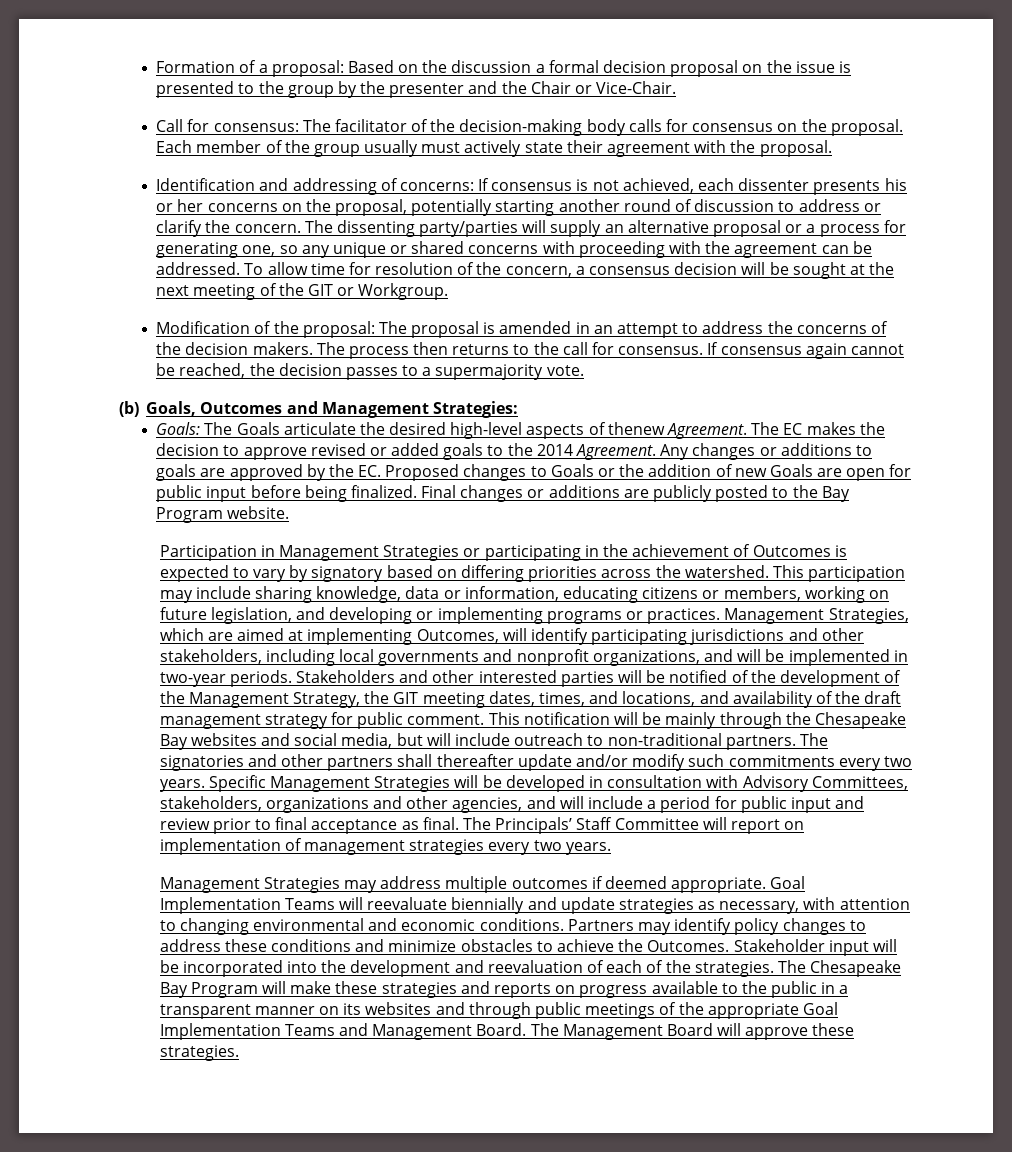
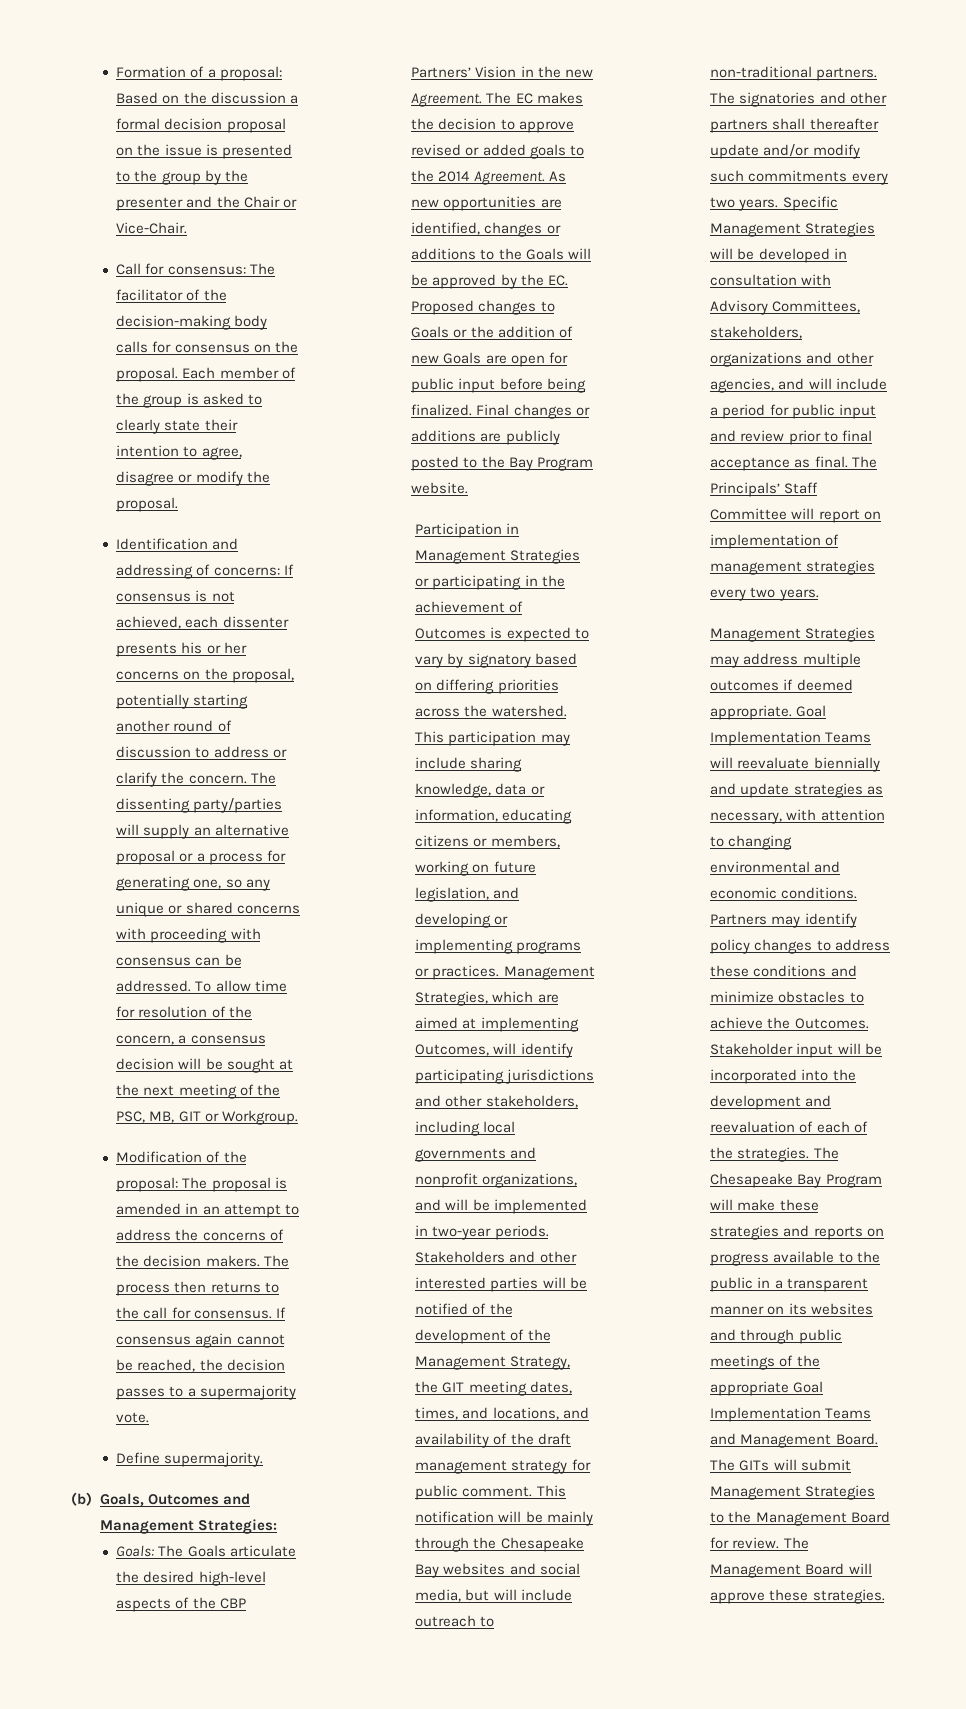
[364,140,727,157] usually must actively state their agreement with -> [186,393,262,405] [116,419,238,434] [116,445,242,460] [116,471,243,486] is asked to clearly state their intention to agree, disagree or modify
[705,241,818,258] the agreement -> [116,957,192,966] consensus
(304, 289) none -> [116,1111,175,1123] PSC, MB,
(584, 370) none -> [116,1452,264,1467] // Define supermajority.
[607,422,665,435] thenew -> [192,1597,246,1609] [411,66,593,78] the CBP Partners’ Vision in the new
[660,443,872,460] [156,464,226,481] Any changes or additions to goals are -> [548,171,566,182] [411,196,562,211] [411,222,561,237] [411,248,591,260] [411,274,429,286] As new opportunities are identified, changes or additions to the Goals will be
(559, 1029) none -> [739,1459,851,1471] [710,1485,876,1500] [710,1511,890,1526] [710,1537,809,1549] GITs will submit Management Strategies to the Management Board for review. The

